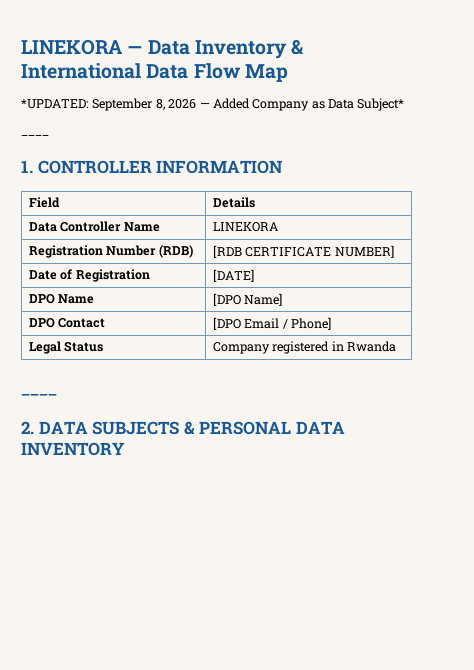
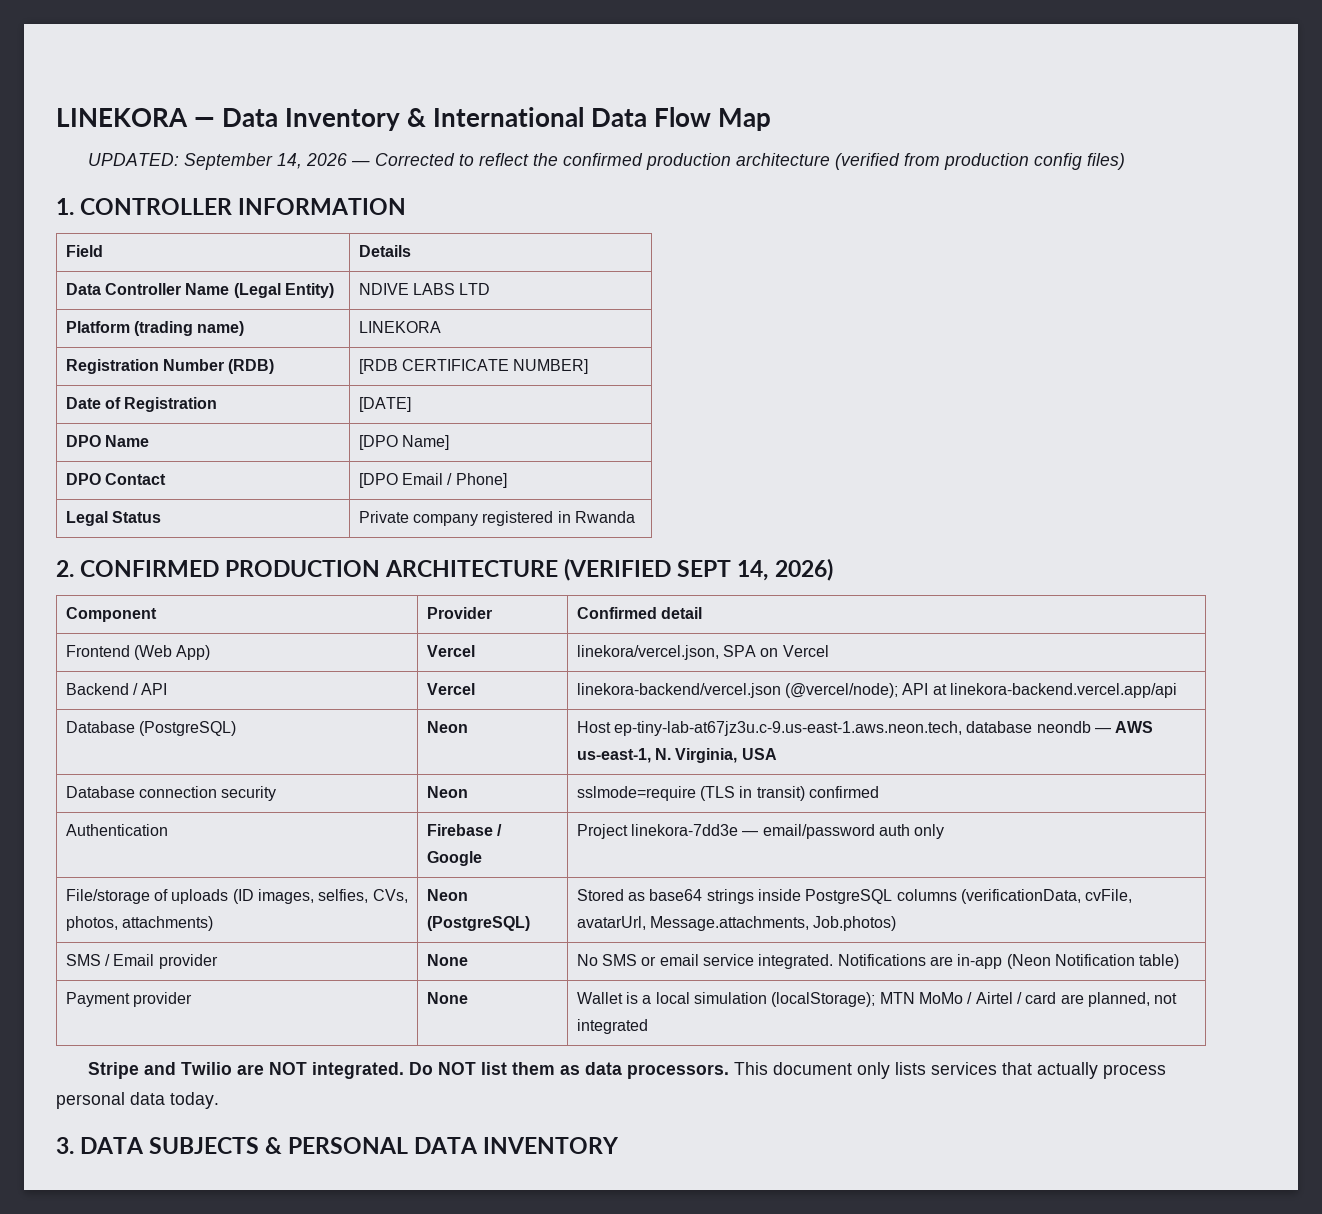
[21,98,405,111] [21,135,49,136] *UPDATED: September 8, 2026 — Added Company as Data Subject* // ____ -> [88,153,1126,170] UPDATED: September 14, 2026 — Corrected to reflect the confirmed production architecture (verified from production config files)
(160, 227) none -> [233,283,334,298] [358,283,491,295] [65,321,245,336] (Legal Entity) | NDIVE LABS LTD // Platform (trading name)
[212,342,270,354] Company -> [358,511,478,526] Private company
[21,394,57,396] [21,421,34,434] ____ // 2. -> [56,558,833,581] [65,607,157,622] [426,607,492,619] [576,607,702,619] [65,645,211,660] [426,645,475,657] [576,645,829,660] [65,683,168,695] [426,683,475,695] [576,683,1177,698] [65,721,236,736] [426,721,468,733] [576,721,1154,736] [576,748,777,763] [65,786,277,801] [426,786,468,798] [576,786,879,801] [65,824,168,836] [426,824,502,836] [426,851,482,866] [576,824,945,839] [65,889,408,904] [65,916,213,931] [426,889,468,901] [426,916,530,931] [576,889,1133,904] [576,916,897,931] [65,954,218,969] [426,954,468,966] [576,954,1180,969] [65,992,192,1007] [426,992,468,1004] [576,992,1178,1007] [576,1019,648,1034] [88,1062,1167,1079] [56,1092,219,1109] [56,1137,74,1154] 2. CONFIRMED PRODUCTION ARCHITECTURE (VERIFIED SEPT 14, 2026) // Component | Provider | Confirmed detail // Frontend (Web App) | Vercel | linekora/vercel.json, SPA on Vercel // Backend / API | Vercel | linekora-backend/vercel.json (@vercel/node); API at linekora-backend.vercel.app/api // Database (PostgreSQL) | Neon | Host ep-tiny-lab-at67jz3u.c-9.us-east-1.aws.neon.tech, database neondb — AWS us-east-1, N. Virginia, USA // Database connection security | Neon | sslmode=require (TLS in transit) confirmed // Authentication | Firebase / Google | Project linekora-7dd3e — email/password auth only // File/storage of uploads (ID images, selfies, CVs, photos, attachments) | Neon (PostgreSQL) | Stored as base64 strings inside PostgreSQL columns (verificationData, cvFile, avatarUrl, Message.attachments, Job.photos) // SMS / Email provider | None | No SMS or email service integrated. Notifications are in-app (Neon Notification table) // Payment provider | None | Wallet is a local simulation (localStorage); MTN MoMo / Airtel / card are planned, not integrated // Stripe and Twilio are NOT integrated. Do NOT list them as data processors. This document only lists services that actually process personal data today. // 3.

